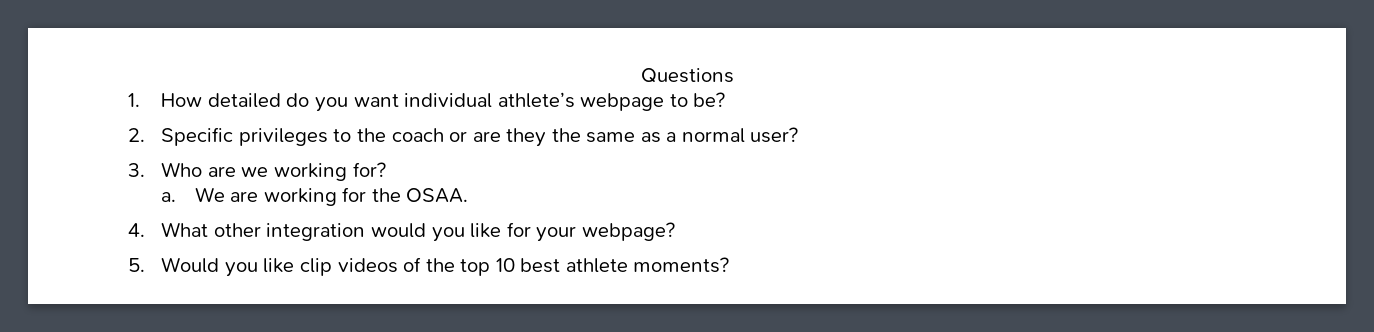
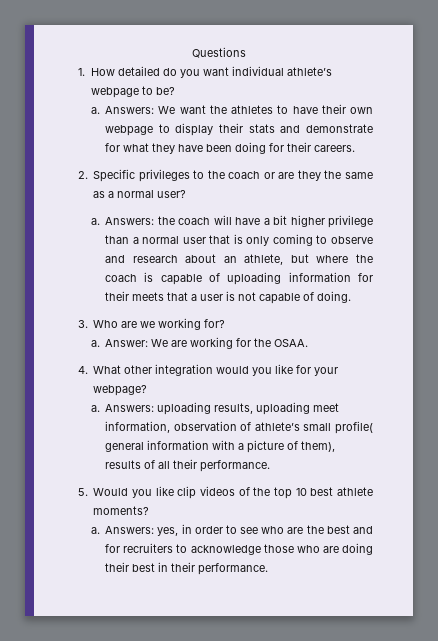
(726, 99) none -> [90,104,373,114] [105,123,374,136] [105,142,356,154] // a. Answers: We want the athletes to have their own webpage to display their stats and demonstrate for what they have been doing for their careers.
(799, 135) none -> [90,215,373,228] [105,234,374,246] [105,254,374,265] [105,272,373,285] [105,291,352,304] // a. Answers: the coach will have a bit higher privilege than a normal user that is only coming to observe and research about an athlete, but where the coach is capable of uploading information for their meets that a user is not capable of doing.
(177, 197) none -> [105,339,149,347] Answer:
(675, 231) none -> [90,402,340,415] [105,421,373,434] [105,440,336,453] [105,459,271,472] // a. Answers: uploading results, uploading meet information, observation of athlete’s small profile( general information with a picture of them), results of all their performance.
(730, 265) none -> [90,524,373,536] [105,543,373,555] [105,562,269,575] // a. Answers: yes, in order to see who are the best and for recruiters to acknowledge those who are doing their best in their performance.

